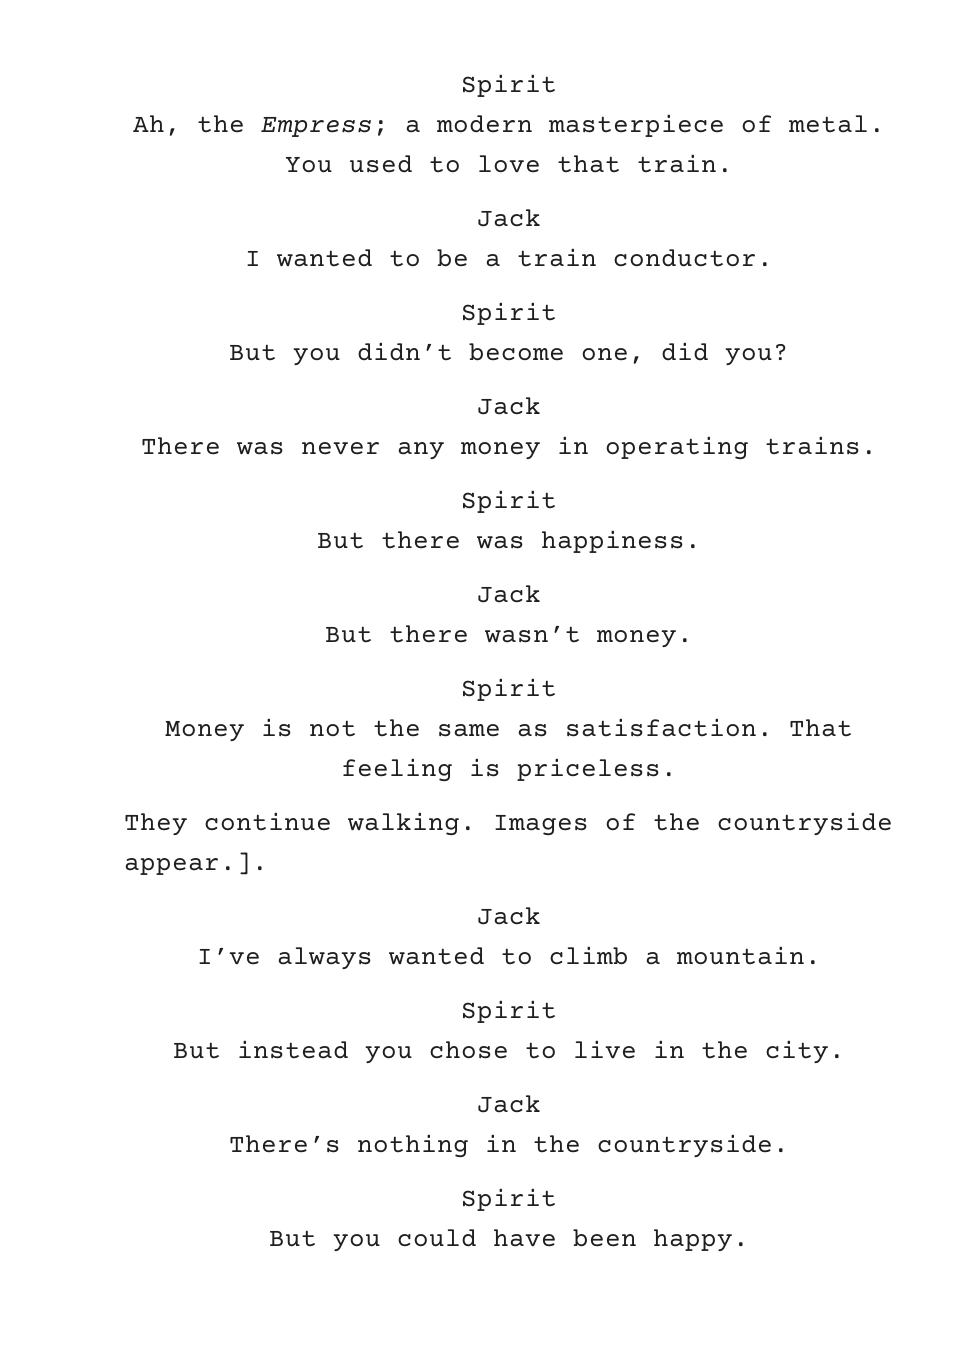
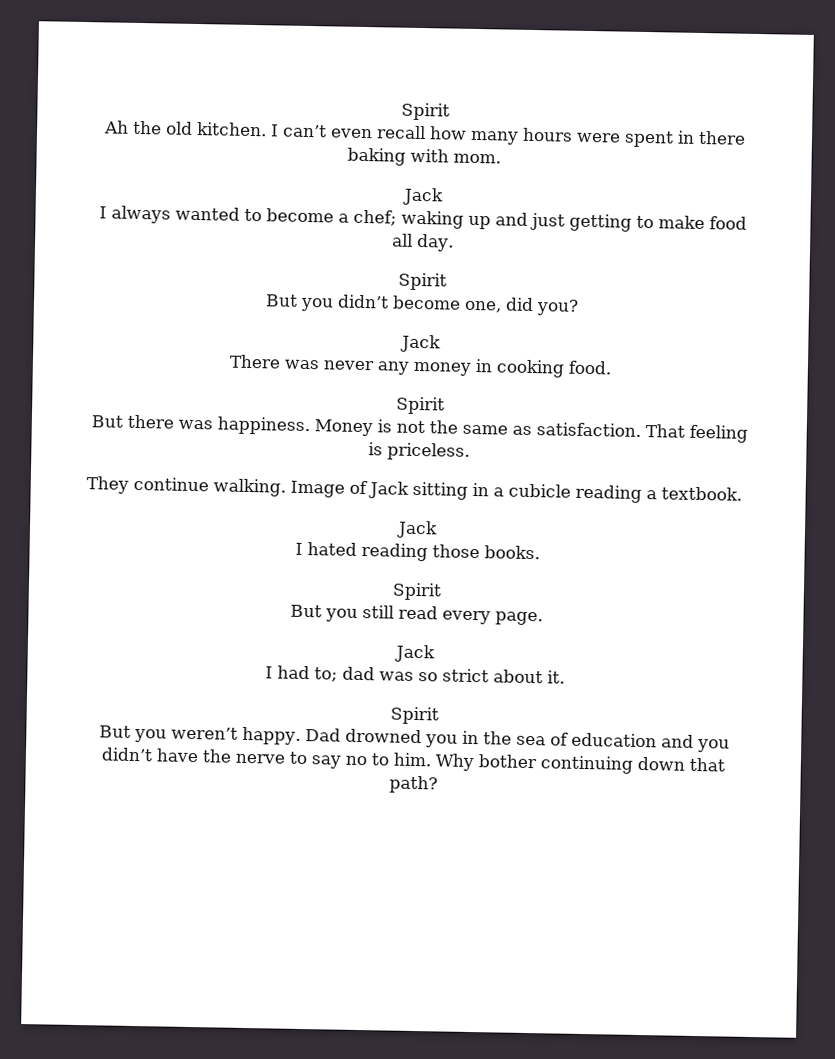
[460,74,557,97] [132,114,885,137] [284,154,733,173] [476,209,541,227] [244,248,773,267] Spirit // Ah, the Empress; a modern masterpiece of metal. You used to love that train. // Jack // I wanted to be a train conductor. -> [400,102,450,121] [103,120,746,148] [347,147,501,166] [402,187,444,206] [99,205,747,232] [392,233,455,252] Spirit // Ah the old kitchen. I can’t even recall how many hours were spent in there baking with mom. // Jack // I always wanted to become a chef; waking up and just getting to make food all day.
[604,436,877,460] operating trains. -> [496,359,612,378] cooking food.
[476,585,541,603] [324,625,693,648] [460,678,557,701] // Jack // But there wasn’t money. // Spirit // -> (310, 426) none
[492,812,893,836] [124,852,268,875] [476,907,541,925] [196,946,821,970] [460,1000,557,1023] [172,1040,845,1064] [476,1095,541,1113] [228,1134,789,1158] [460,1188,557,1211] [268,1229,749,1252] Images of the countryside appear.]. // Jack // I’ve always wanted to climb a mountain. // Spirit // But instead you chose to live in the city. // Jack // There’s nothing in the countryside. // Spirit // But you could have been happy. -> [290,480,742,503] [396,520,438,539] [294,542,540,562] [391,582,442,601] [289,604,543,626] [394,644,435,663] [265,665,565,684] [389,706,439,725] [98,725,730,753] [101,747,725,774] [388,775,438,794] Image of Jack sitting in a cubicle reading a textbook. // Jack // I hated reading those books. // Spirit // But you still read every page. // Jack // I had to; dad was so strict about it. // Spirit // But you weren’t happy. Dad drowned you in the sea of education and you didn’t have the nerve to say no to him. Why bother continuing down that path?

